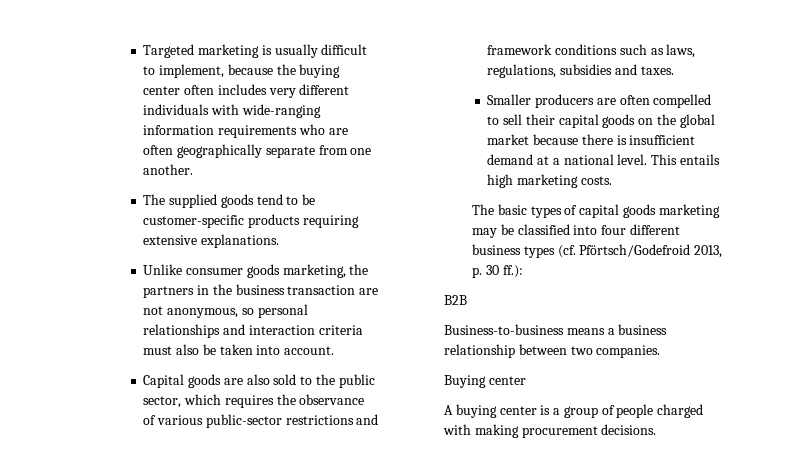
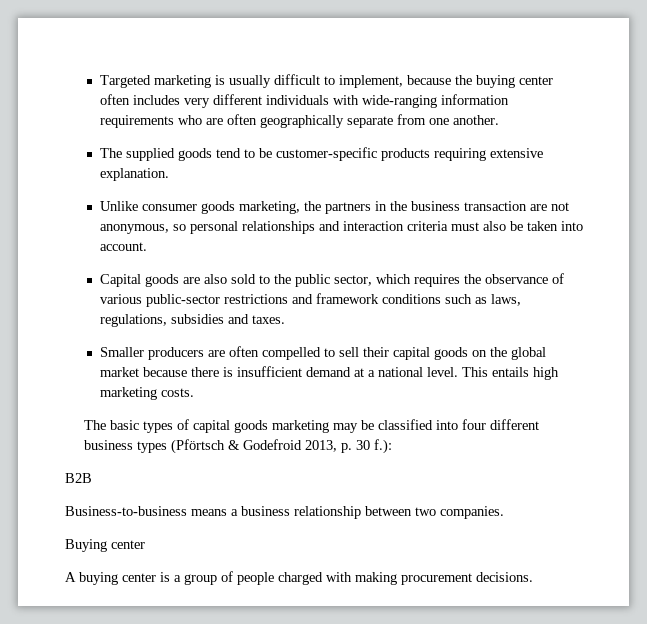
[201,234,280,248] explanations. -> [100,168,170,181] explanation.
[557,244,691,258] (cf. Pförtsch/Godefroid -> [171,439,303,454] (Pförtsch & Godefroid
[502,265,523,278] ff.): -> [374,439,393,454] f.):

